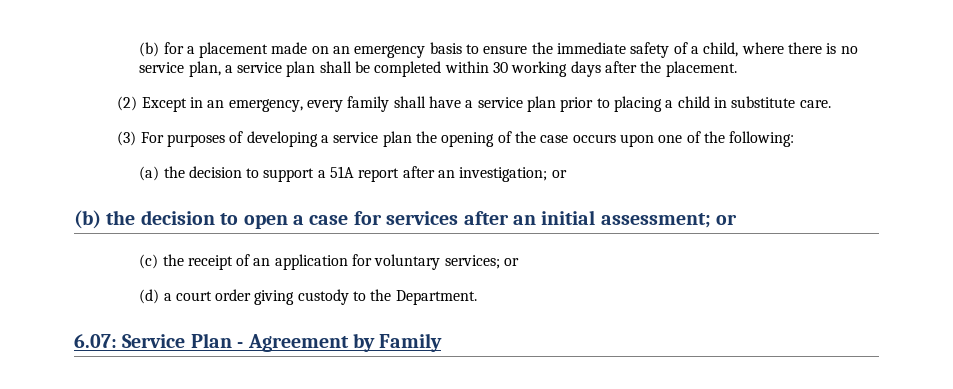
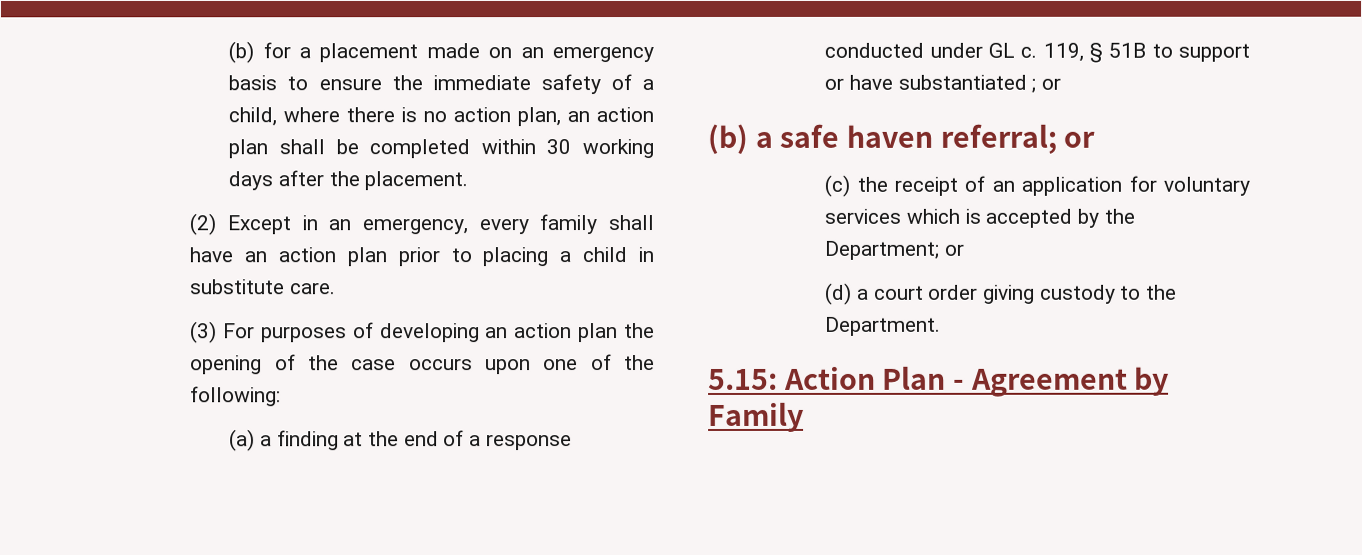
[139,61,283,77] service plan, a service -> [453,107,654,127] action plan, an action
[465,97,523,108] a service -> [244,247,336,263] an action
[321,132,379,143] a service -> [485,323,573,339] an action
[163,166,567,182] [74,210,711,229] the decision to support a 51A report after an investigation; or // (b) the decision to open a case for services after an initial assessment; -> [259,430,572,451] [824,42,1250,63] [824,74,1062,93] [707,123,1057,154] a finding at the end of a response conducted under GL c. 119, § 51B to support or have substantiated ; or // (b) a safe haven referral;
[444,255,500,269] services; -> [824,208,1135,228] [824,240,940,260] services which is accepted by the Department;
[74,334,186,348] 6.07: Service -> [708,366,876,390] 5.15: Action

